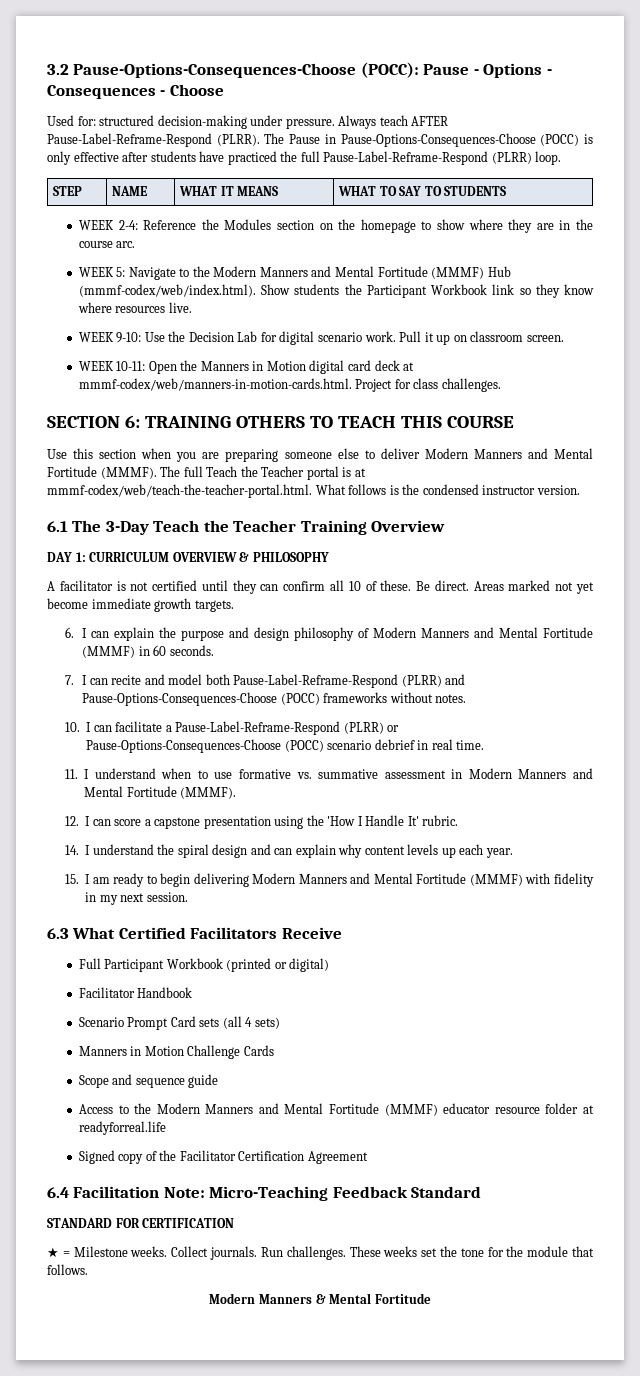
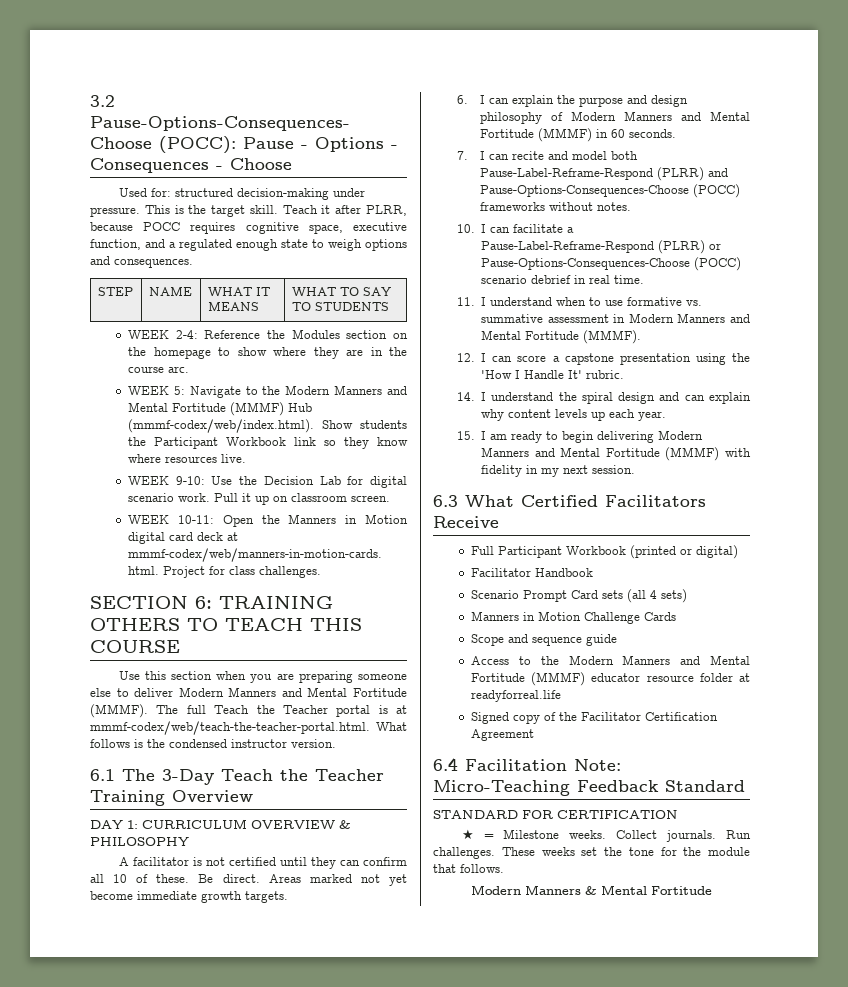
[338,115,449,129] [47,133,594,147] [47,151,562,165] Always teach AFTER Pause-Label-Reframe-Respond (PLRR). The Pause in Pause-Options-Consequences-Choose (POCC) is only effective after students have practiced the full Pause-Label-Reframe-Respond (PLRR) loop. -> [144,205,407,217] [90,222,407,234] [90,239,407,251] [90,256,193,268] This is the target skill. Teach it after PLRR, because POCC requires cognitive space, executive function, and a regulated enough state to weigh options and consequences.

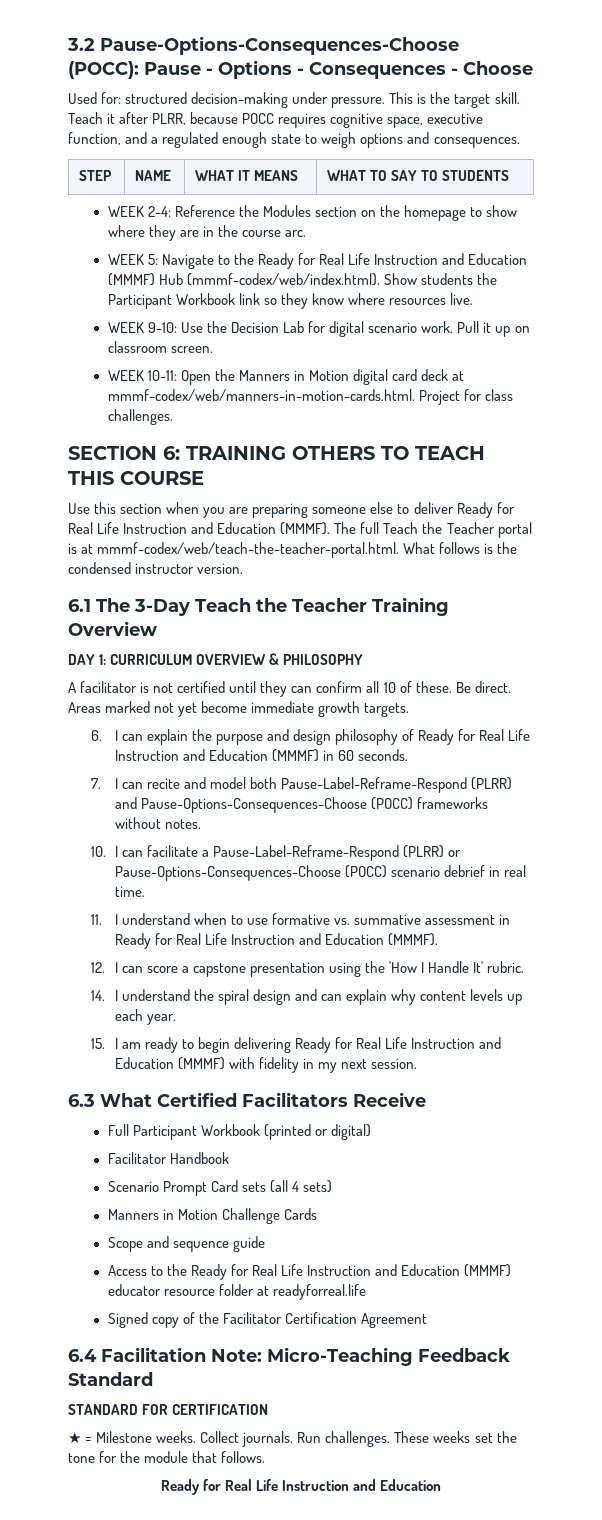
[285,385,407,395] [128,402,227,412] Modern Manners and Mental Fortitude -> [258,253,528,269] Ready for Real Life Instruction and Education
[178,687,407,697] Modern Manners and Mental Fortitude -> [456,502,515,518] [68,522,277,534] Ready for Real Life Instruction and Education
[571,111,750,121] [480,129,535,138] Modern Manners and Mental Fortitude -> [418,729,531,745] [114,749,268,761] Ready for Real Life Instruction and Education
[628,313,750,323] [481,330,580,340] Modern Manners and Mental Fortitude -> [114,933,384,949] Ready for Real Life Instruction and Education
[658,430,704,440] [481,447,660,457] Modern Manners and Mental Fortitude -> [294,1037,502,1053] [114,1057,174,1069] Ready for Real Life Instruction and Education
[568,655,750,665] [471,673,526,682] Modern Manners and Mental Fortitude -> [190,1264,461,1280] Ready for Real Life Instruction and Education
[471,885,712,895] Modern Manners & Mental Fortitude -> [160,1479,442,1495] Ready for Real Life Instruction and Education

